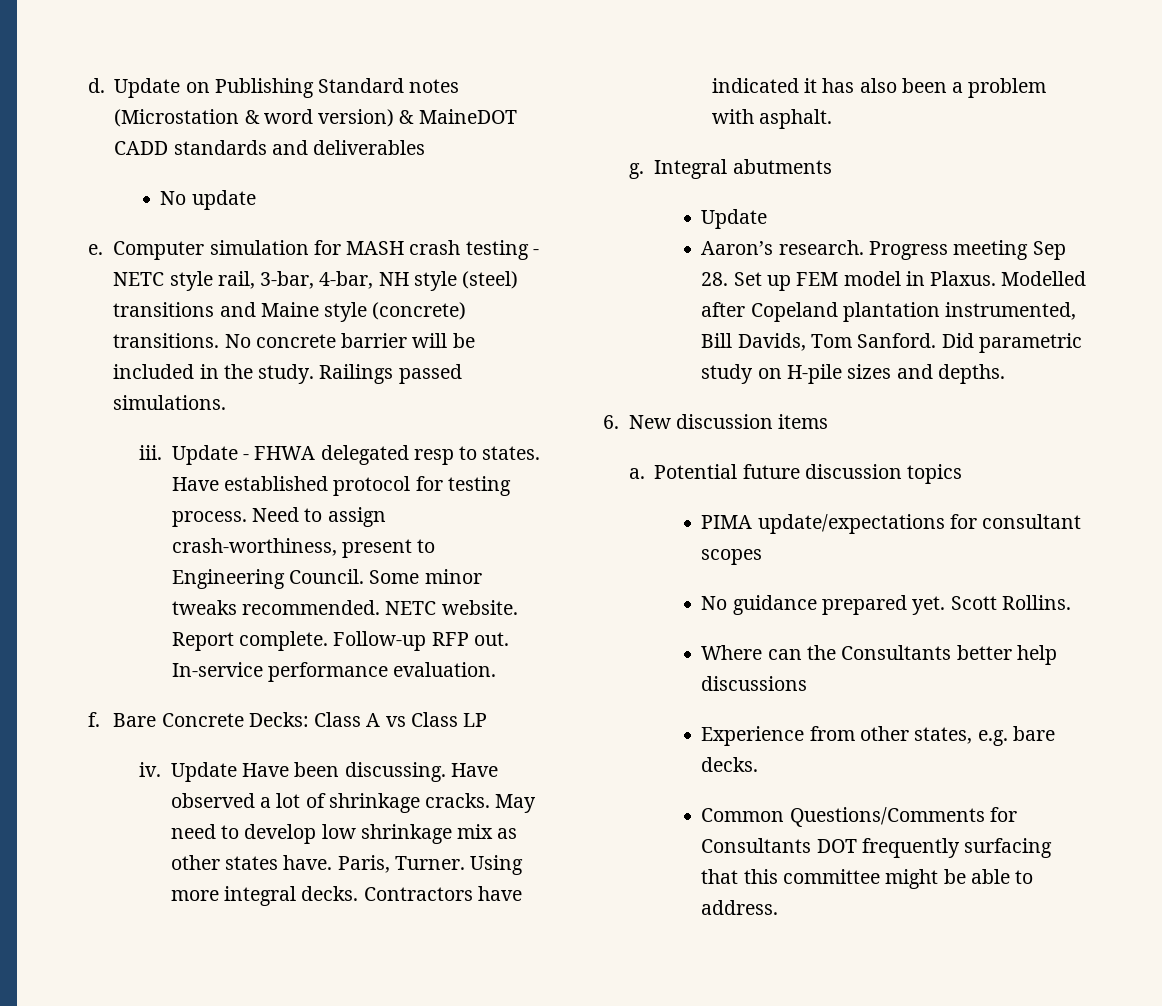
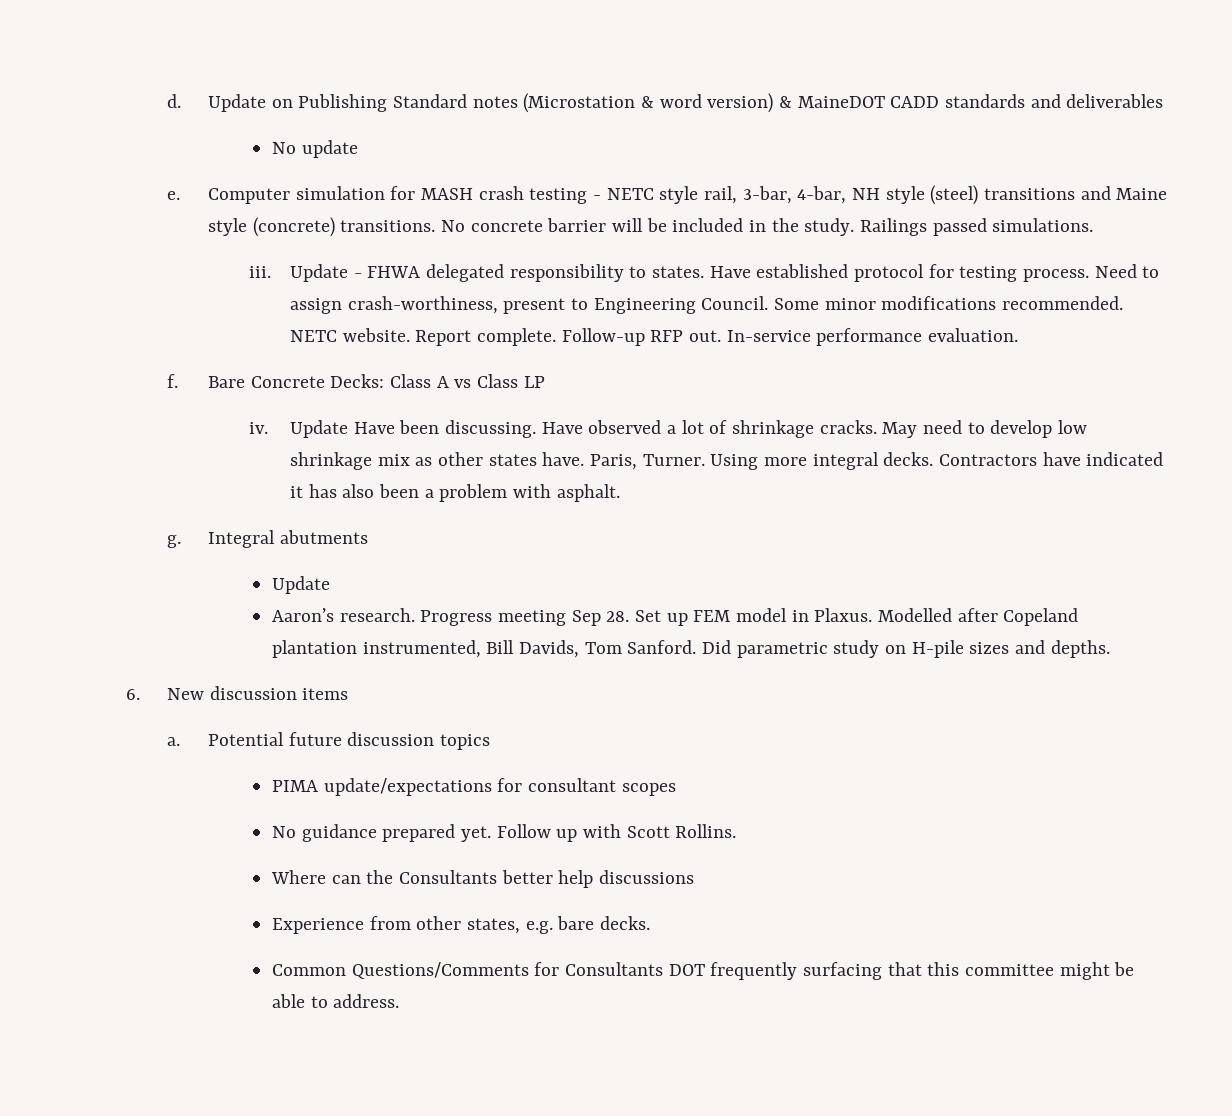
[413,449,454,465] resp -> [509,264,624,282] responsibility
[171,600,237,615] tweaks -> [881,296,997,310] modifications
(946, 605) none -> [496,824,621,842] Follow up with

